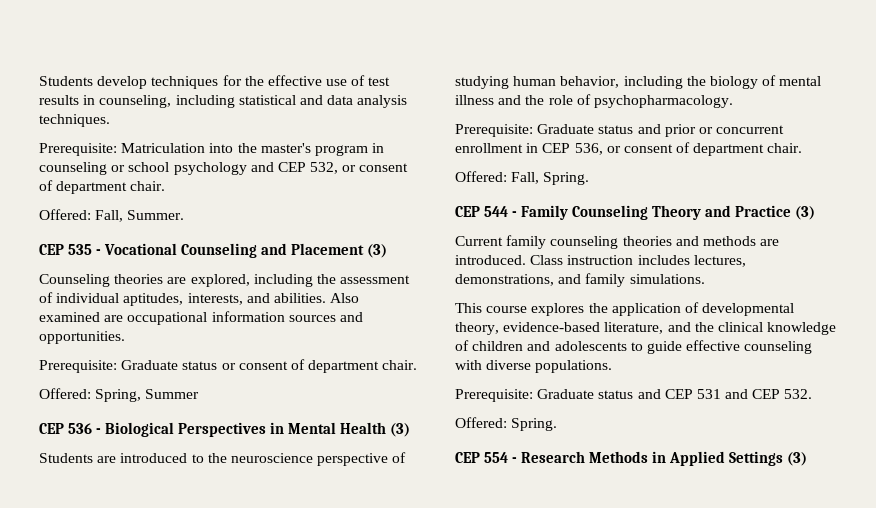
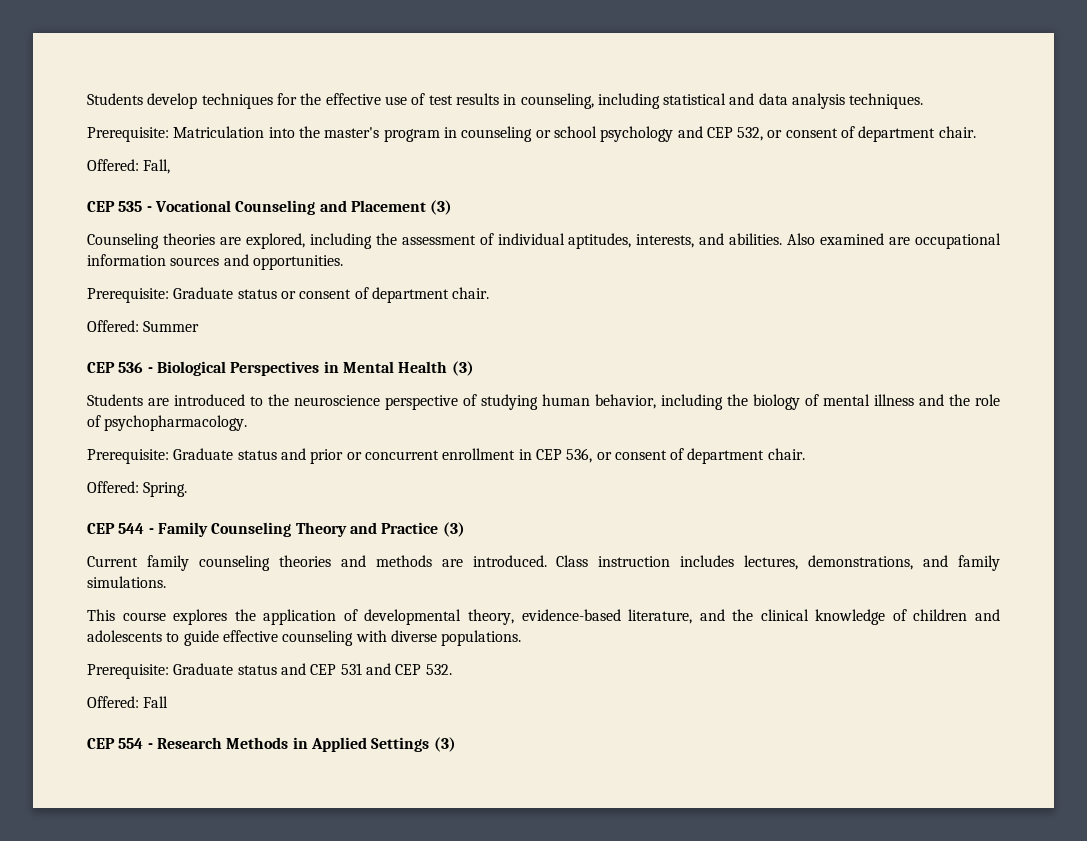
[127,210,185,220] Summer. -> (171, 166) none
[95,389,142,402] Spring, -> (139, 326) none
[511,172,540,184] Fall, -> (139, 487) none
[511,418,558,431] Spring. -> [143,696,169,708] Fall

